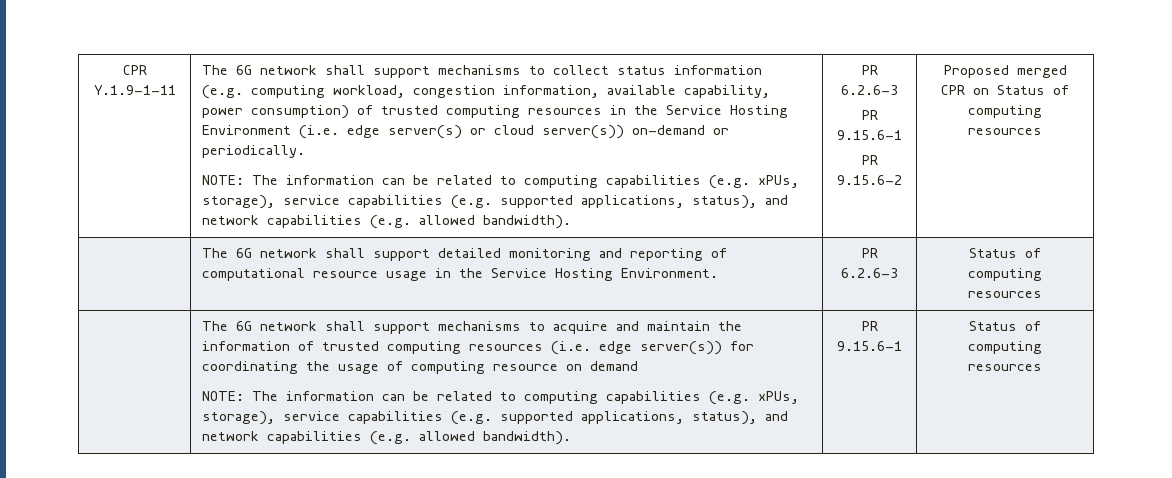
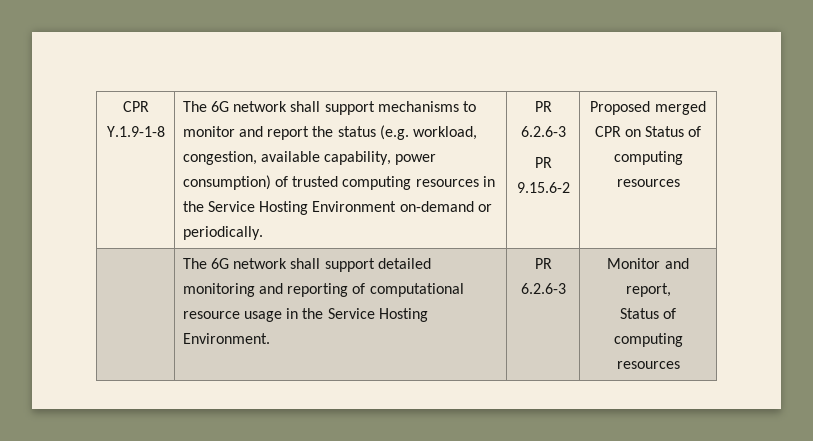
[122,65,147,75] [93,85,176,95] [202,65,763,78] [202,85,600,99] CPR Y.1.9-1-11 | The 6G network shall support mechanisms to collect status information (e.g. computing workload, congestion information, -> [122,101,149,112] [106,126,165,137] [182,101,477,115] [182,125,478,140] [182,151,257,165] CPR Y.1.9-1-8 | The 6G network shall support mechanisms to monitor and report the status (e.g. workload, congestion,
[299,125,730,139] [202,145,306,158] [202,175,800,189] [202,195,789,209] [202,215,572,229] [861,65,878,75] [841,85,898,95] [861,110,878,120] [837,130,902,140] (i.e. edge server(s) or cloud server(s)) on-demand or periodically. // NOTE: The information can be related to computing capabilities (e.g. xPUs, storage), service capabilities (e.g. supported applications, status), and network capabilities (e.g. allowed bandwidth). | PR 6.2.6-3 // PR 9.15.6-1 -> [399,201,493,212] [182,226,263,240] [534,101,552,112] [520,126,566,137] on-demand or periodically. | PR 6.2.6-3
[969,248,1041,258] [968,268,1042,281] [968,291,1042,298] [202,321,743,334] [202,341,755,355] [202,361,639,374] [202,391,800,405] [202,411,789,425] [202,431,572,445] [861,321,878,331] [837,341,902,351] [969,321,1041,331] [968,341,1042,354] [968,364,1042,371] Status of computing resources // | The 6G network shall support mechanisms to acquire and maintain the information of trusted computing resources (i.e. edge server(s)) for coordinating the usage of computing resource on demand // NOTE: The information can be related to computing capabilities (e.g. xPUs, storage), service capabilities (e.g. supported applications, status), and network capabilities (e.g. allowed bandwidth). | PR 9.15.6-1 | Status of computing resources -> [607,258,689,269] [625,283,671,297] [619,308,677,319] [613,333,683,347] [616,361,680,369] Monitor and report, // Status of computing resources

